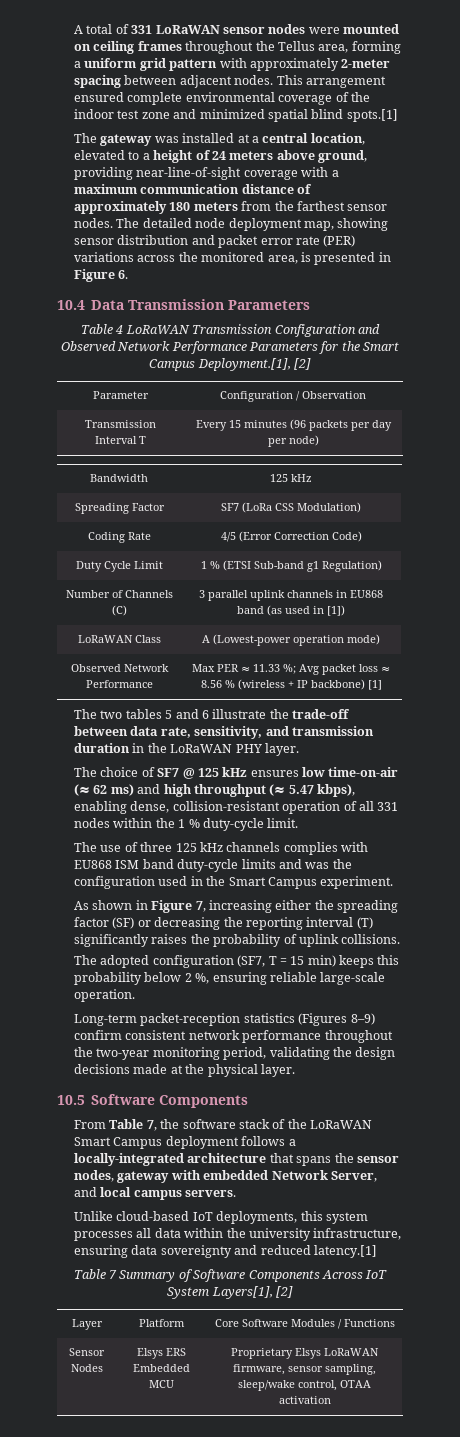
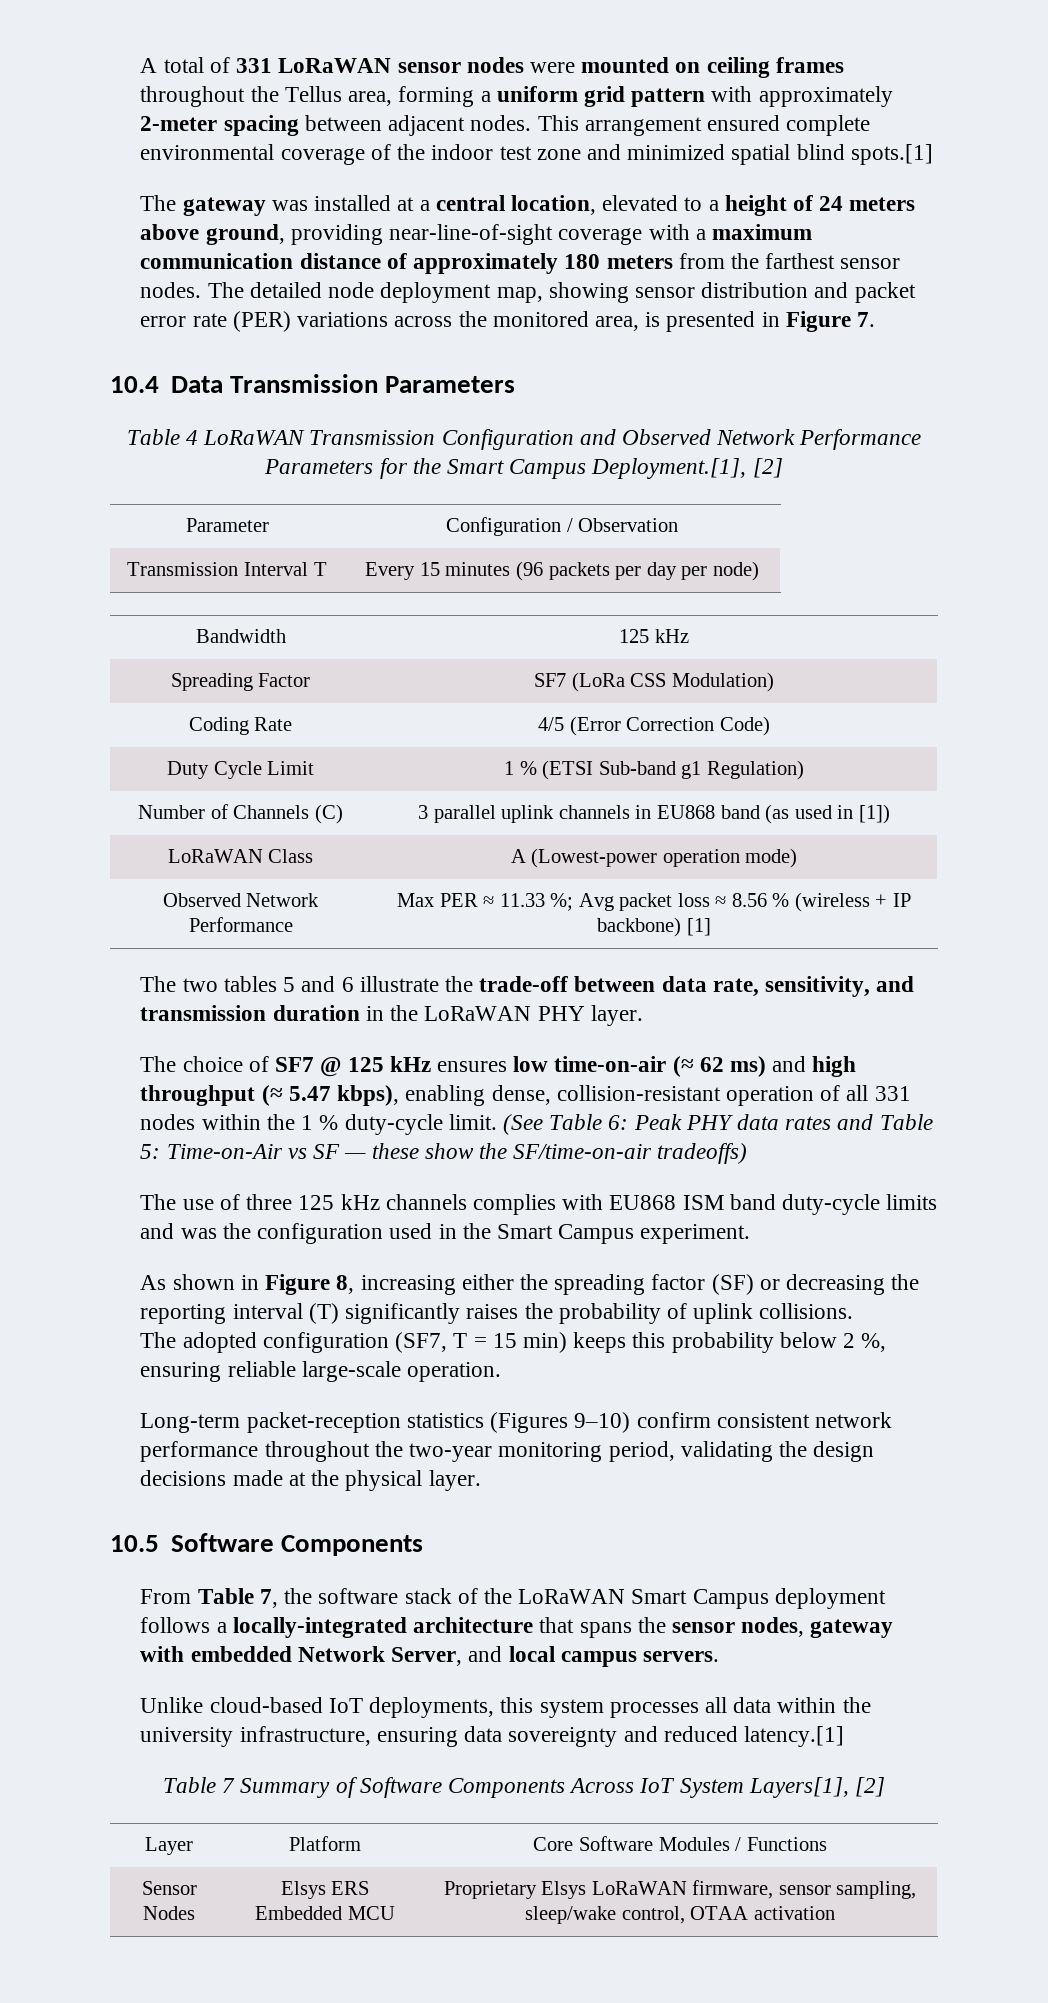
[118,270,129,279] 6. -> [856,312,875,327] 7.
(299, 823) none -> [502,1114,933,1135] [140,1143,748,1164] (See Table 6: Peak PHY data rates and Table 5: Time-on-Air vs SF — these show the SF/time-on-air tradeoffs)
[195,901,206,912] 7, -> [336,1275,355,1294] 8,
[350,1013,375,1025] 8–9) -> [574,1412,631,1433] 9–10)

